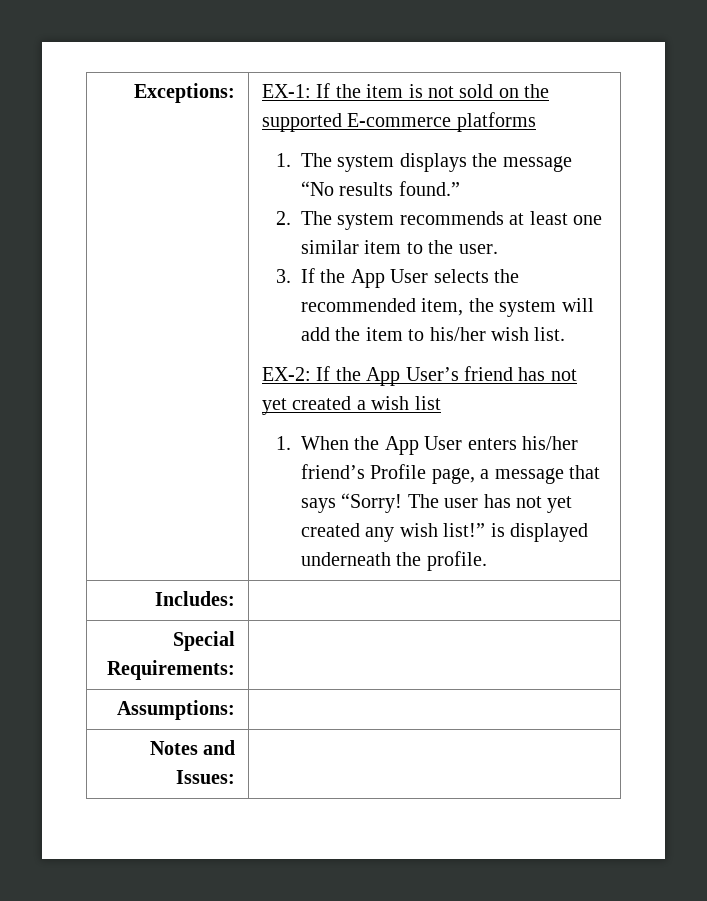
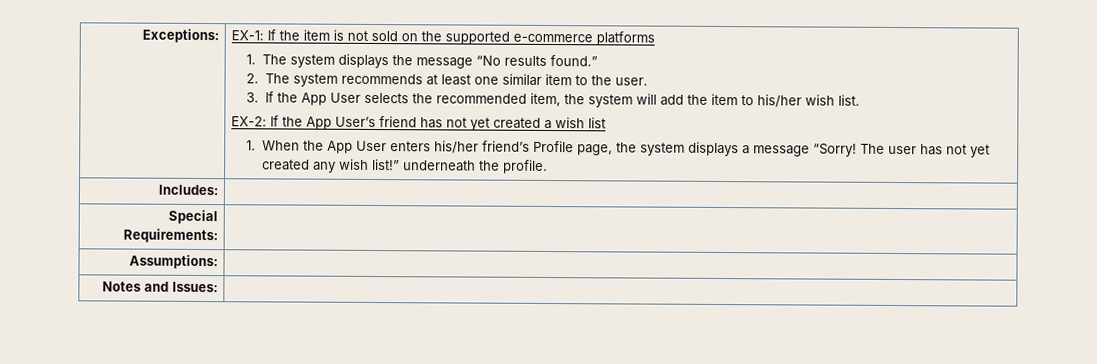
[347,113,452,127] E-commerce -> [513,33,594,43] e-commerce
[480,465,601,484] [301,498,337,513] a message that says -> [615,141,810,157] the system displays a message
[490,523,589,542] is displayed -> (400, 164) none

